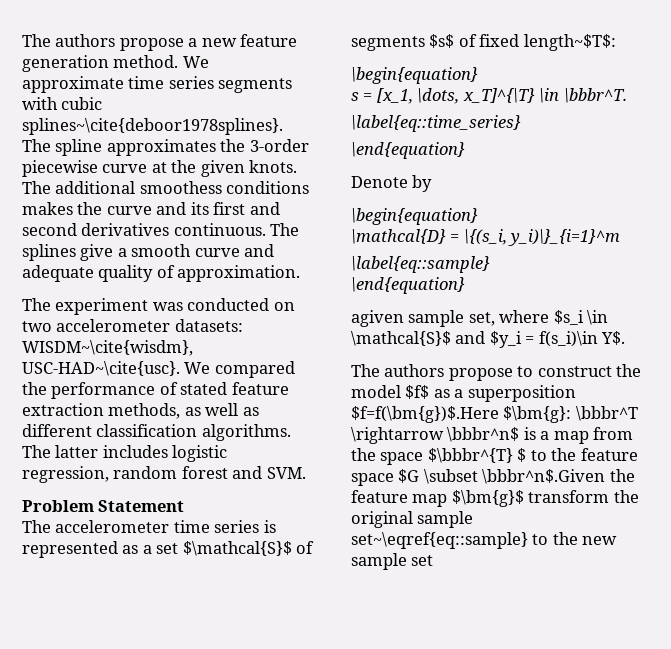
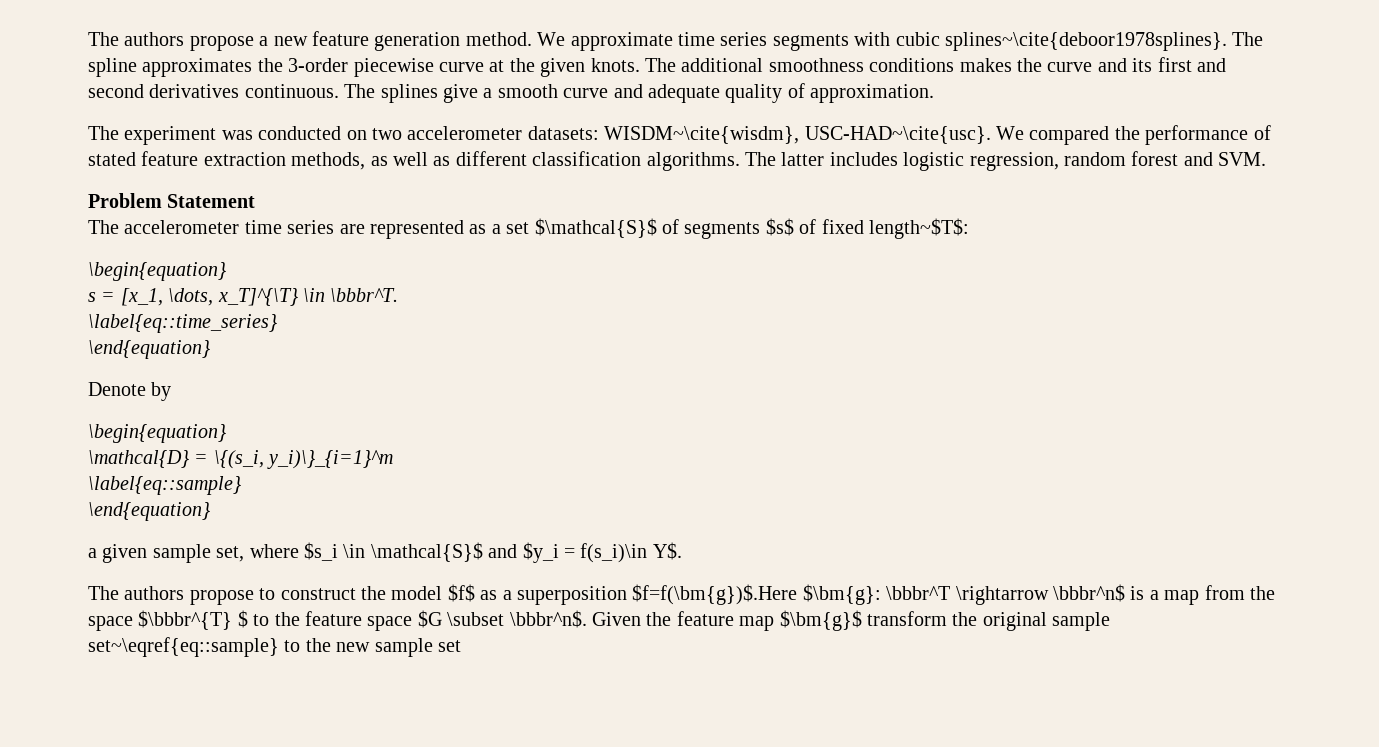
[139,181,222,194] smoothess -> [768,58,864,72] smoothness
[263,520,276,533] is -> [339,224,365,234] are
[351,310,404,327] agiven -> [88,544,148,563] a given
[482,469,606,484] \bbbr^n$.Given -> [509,610,641,628] \bbbr^n$. Given

